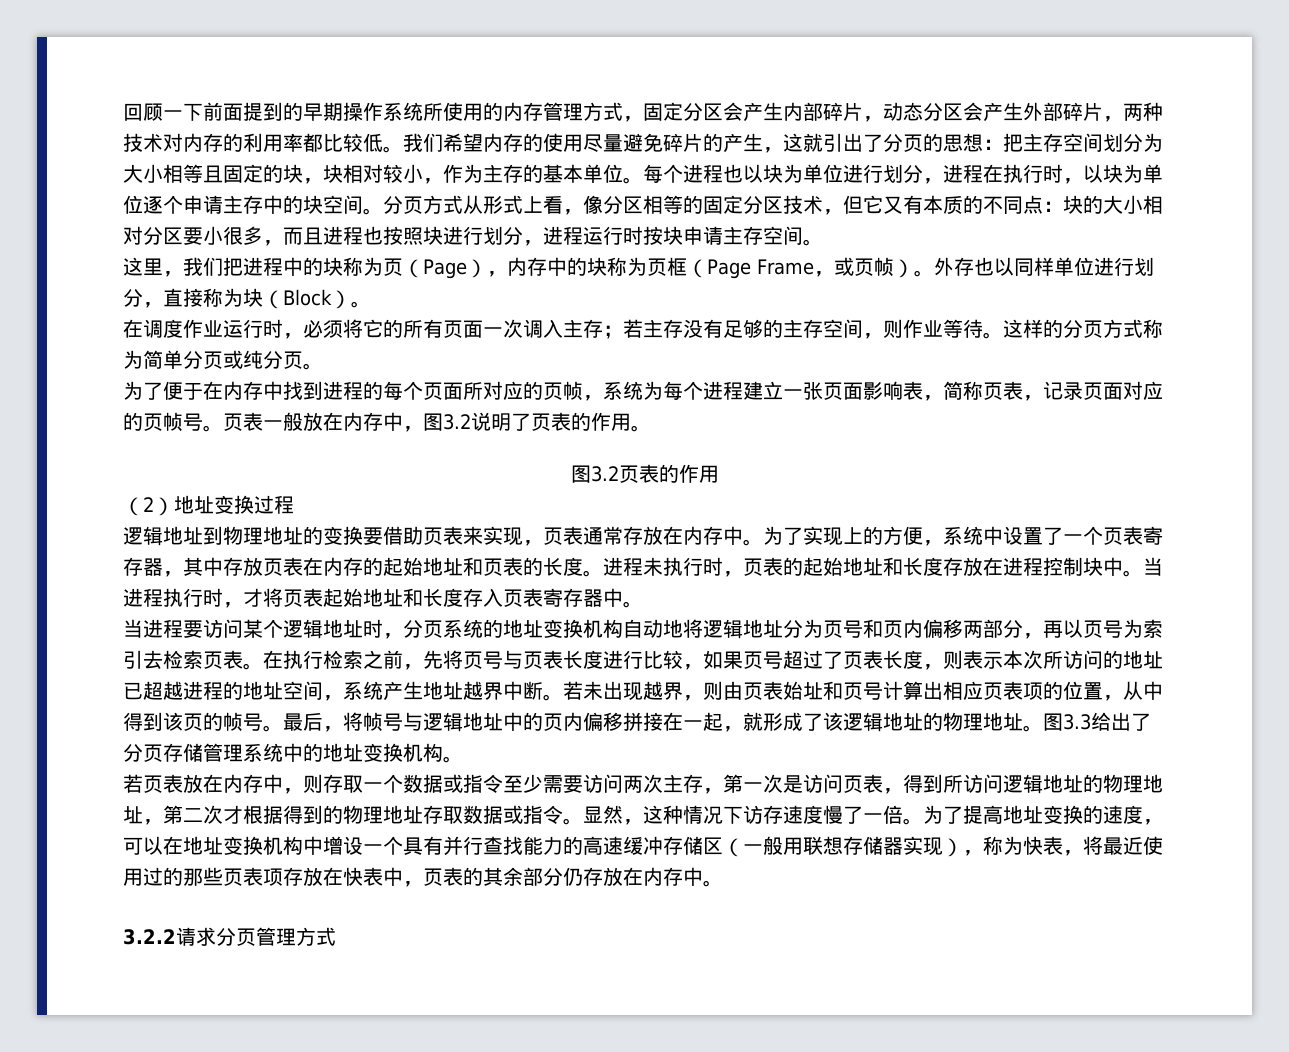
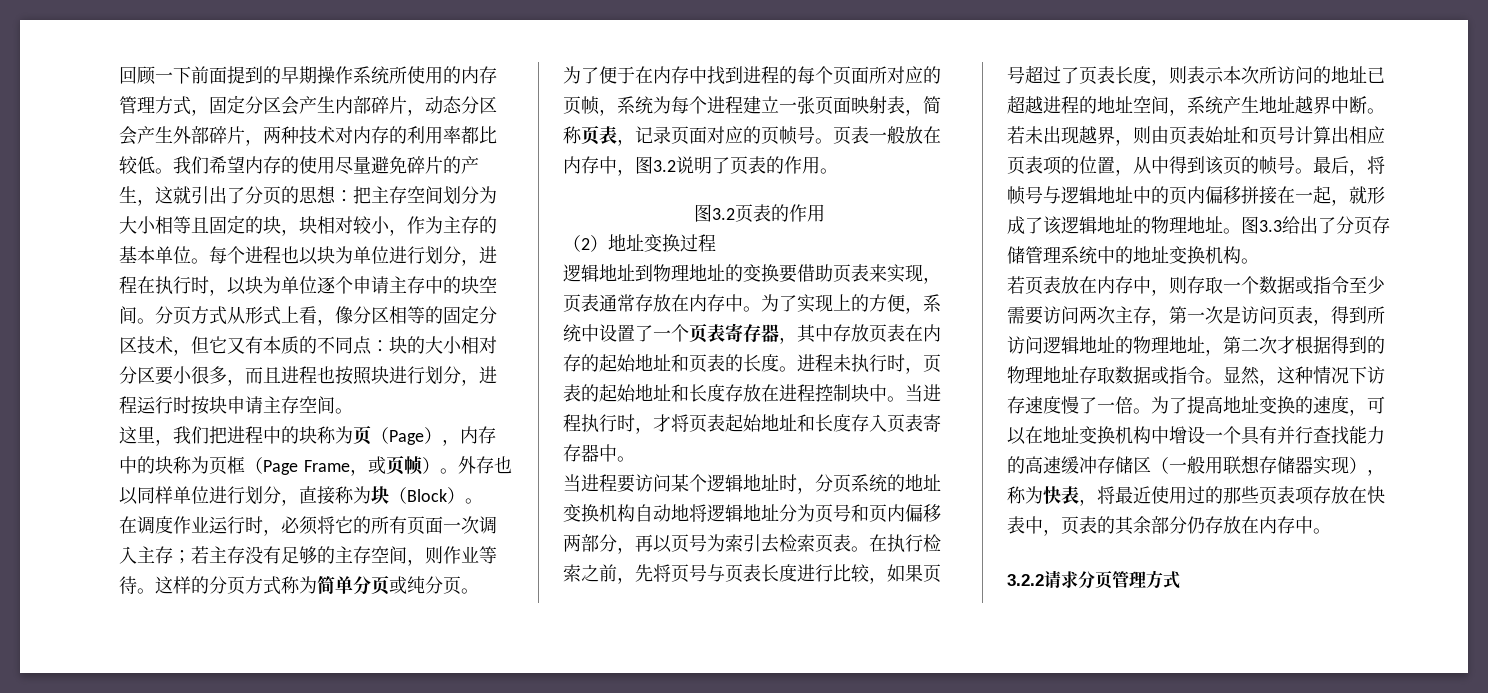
[863,381,903,400] 影响 -> [851,96,887,114] 映射

